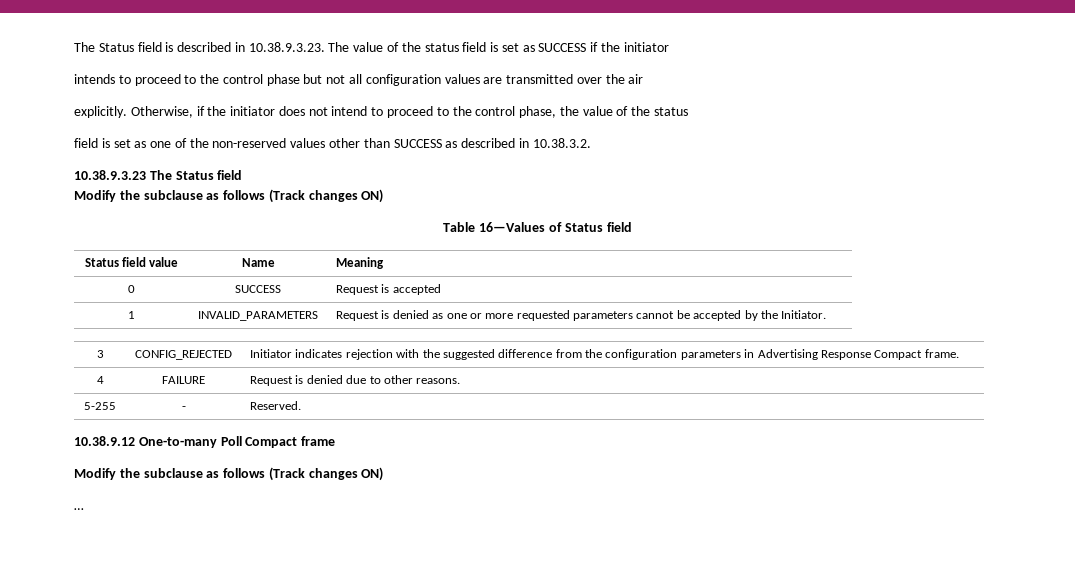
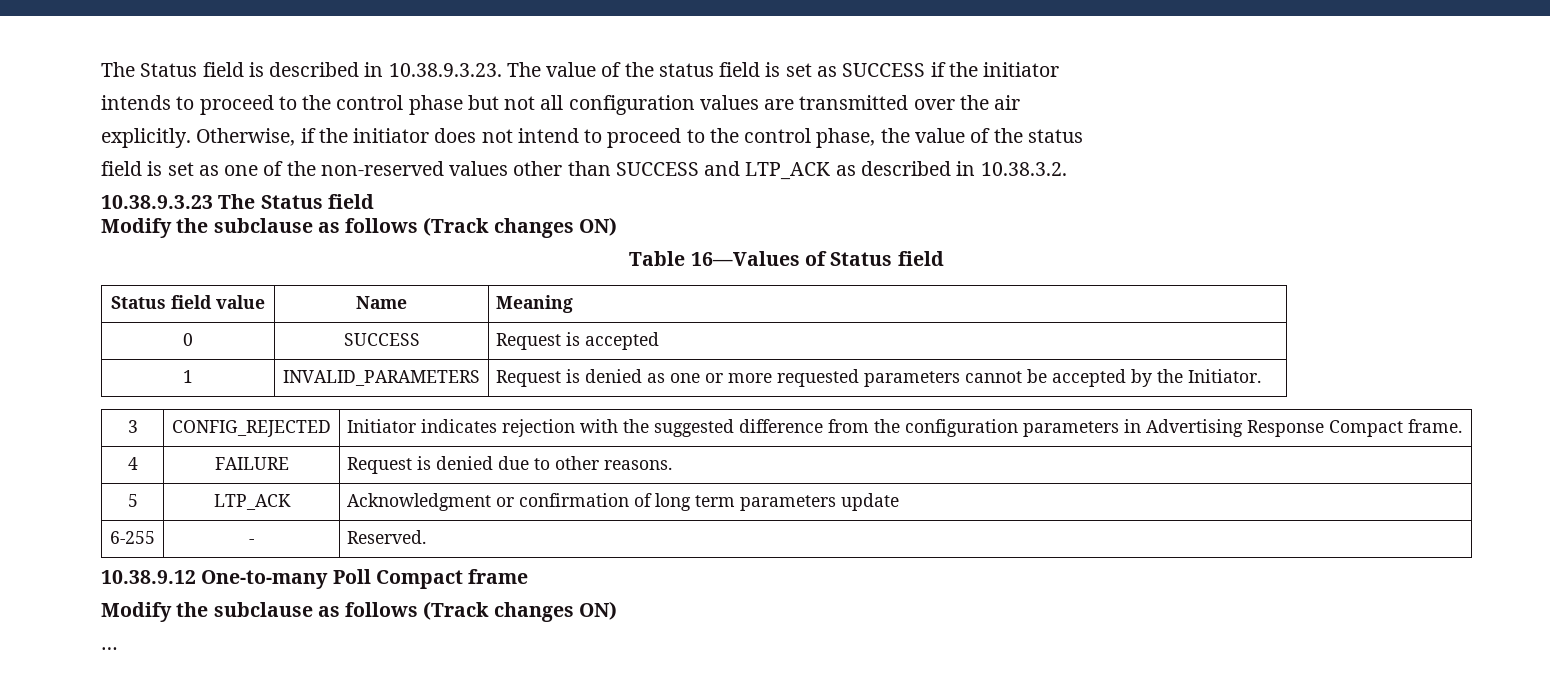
(442, 143) none -> [704,161,831,180] and LTP_ACK
[84,402,116,410] 5-255 -> [127,494,138,507] [213,494,291,510] [347,493,900,511] [110,531,155,544] 5 | LTP_ACK | Acknowledgment or confirmation of long term parameters update // 6-255

